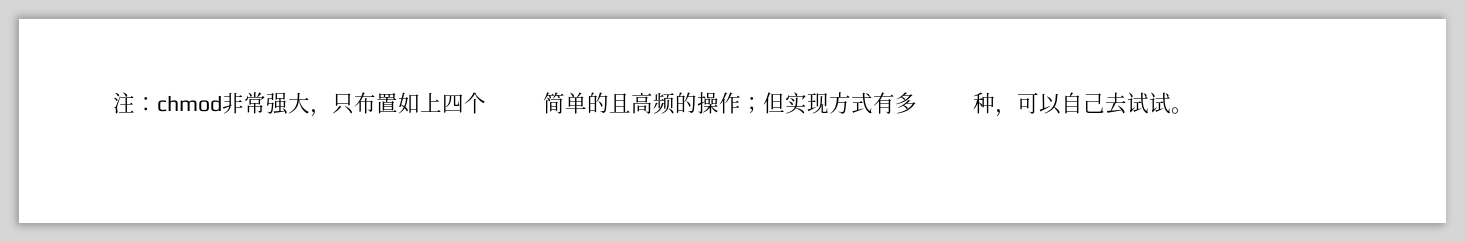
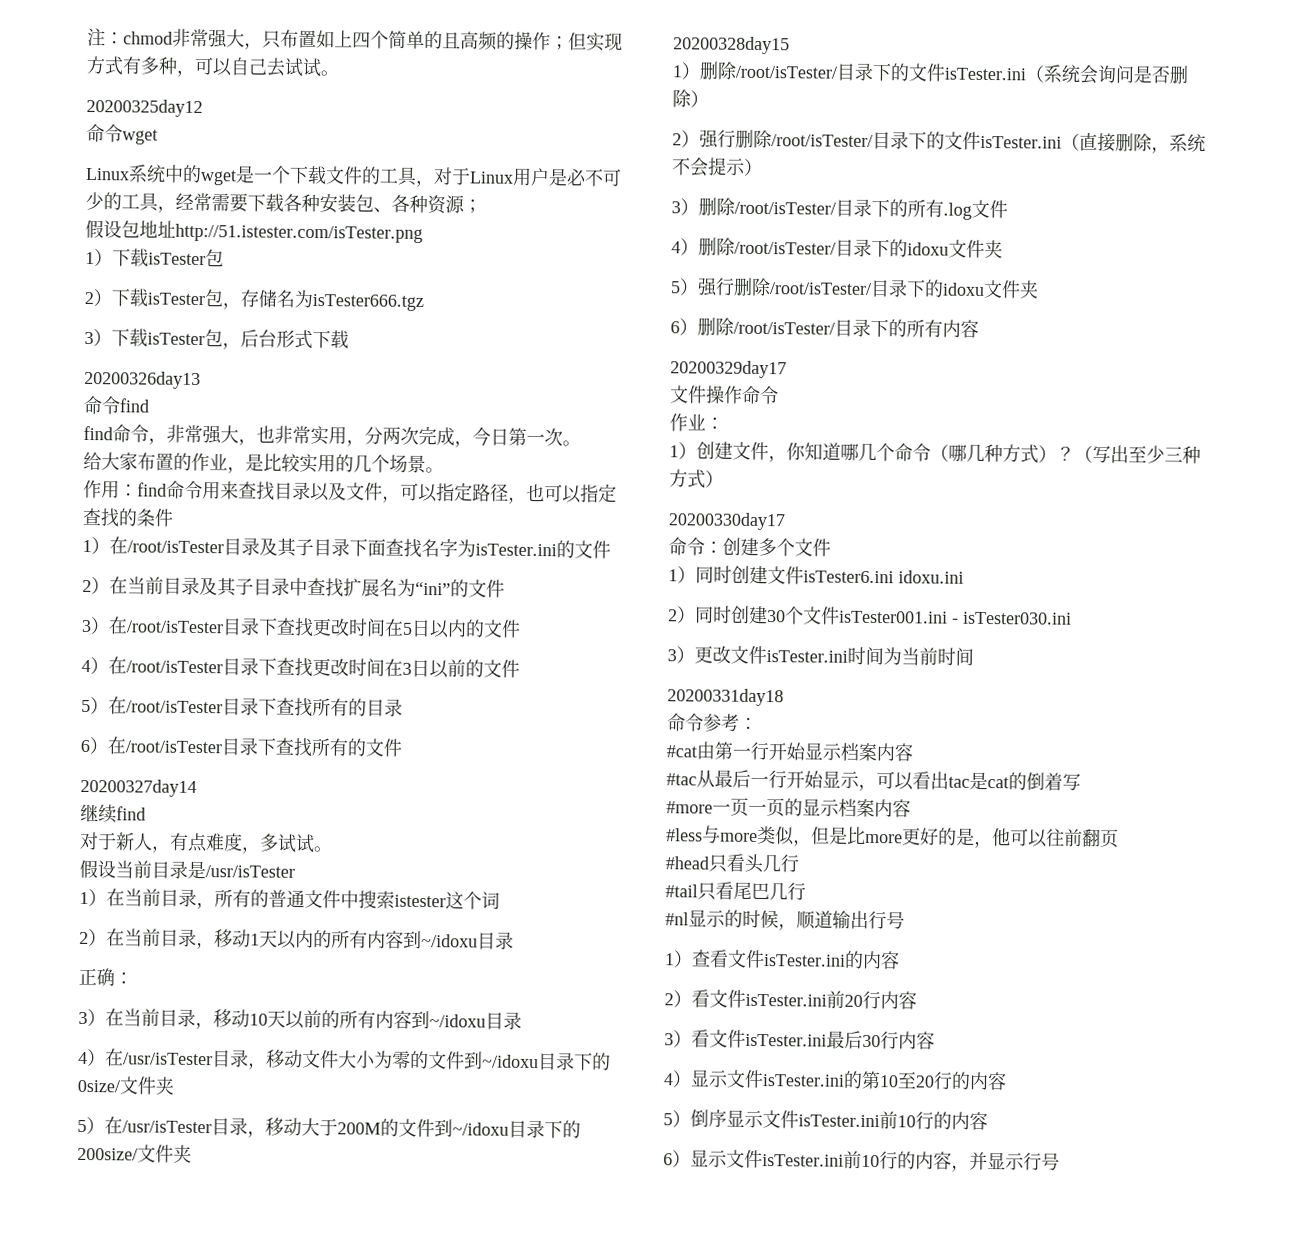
(1193, 110) none -> [86,98,203,118] [86,123,158,145] [85,164,622,188] [85,191,482,215] [85,219,423,243] [85,248,224,268] [84,288,424,311] [84,328,349,350] [84,370,201,390] [83,395,149,415] [83,424,581,448] [83,451,444,474] [83,479,617,504] [82,507,174,528] [82,536,611,559] [82,576,505,598] [81,616,521,639] [81,656,520,679] [81,696,403,718] [80,736,402,758] [80,778,197,797] [80,803,146,824] [79,831,333,854] [79,859,295,880] [79,888,500,910] [79,928,514,950] [78,967,133,987] [78,1008,522,1030] [78,1048,611,1071] [77,1076,174,1095] [77,1116,581,1139] [77,1144,192,1163] [673,36,790,55] [672,61,1188,84] [672,89,709,108] [672,129,1206,154] [672,157,763,177] [671,197,1008,220] [671,237,1003,259] [670,277,1039,299] [670,317,979,338] [670,360,787,379] [669,385,779,405] [669,413,724,432] [669,441,1201,464] [669,469,724,489] [668,512,785,531] [668,537,831,557] [668,565,964,585] [668,605,1072,625] [667,645,974,666] [667,688,784,707] [667,713,758,732] [666,741,913,762] [666,769,1081,792] [666,797,911,818] [666,825,1119,849] [665,853,799,874] [665,881,806,901] [665,909,905,931] [664,949,900,970] [664,989,917,1010] [664,1029,935,1050] [663,1069,1007,1091] [663,1109,988,1131] [663,1149,1060,1172] // 20200325day12 // 命令wget // Linux系统中的wget是一个下载文件的工具，对于Linux用户是必不可少的工具，经常需要下载各种安装包、各种资源； // 假设包地址http://51.istester.com/isTester.png // 1）下载isTester包 // 2）下载isTester包，存储名为isTester666.tgz // 3）下载isTester包，后台形式下载 // 20200326day13 // 命令find // find命令，非常强大，也非常实用，分两次完成，今日第一次。 // 给大家布置的作业，是比较实用的几个场景。 // 作用：find命令用来查找目录以及文件，可以指定路径，也可以指定查找的条件 // 1）在/root/isTester目录及其子目录下面查找名字为isTester.ini的文件 // 2）在当前目录及其子目录中查找扩展名为“ini”的文件 // 3）在/root/isTester目录下查找更改时间在5日以内的文件 // 4）在/root/isTester目录下查找更改时间在3日以前的文件 // 5）在/root/isTester目录下查找所有的目录 // 6）在/root/isTester目录下查找所有的文件 // 20200327day14 // 继续find // 对于新人，有点难度，多试试。 // 假设当前目录是/usr/isTester // 1）在当前目录，所有的普通文件中搜索istester这个词 // 2）在当前目录，移动1天以内的所有内容到~/idoxu目录 // 正确： // 3）在当前目录，移动10天以前的所有内容到~/idoxu目录 // 4）在/usr/isTester目录，移动文件大小为零的文件到~/idoxu目录下的0size/文件夹 // 5）在/usr/isTester目录，移动大于200M的文件到~/idoxu目录下的200size/文件夹 // 20200328day15 // 1）删除/root/isTester/目录下的文件isTester.ini（系统会询问是否删除） // 2）强行删除/root/isTester/目录下的文件isTester.ini（直接删除，系统不会提示） // 3）删除/root/isTester/目录下的所有.log文件 // 4）删除/root/isTester/目录下的idoxu文件夹 // 5）强行删除/root/isTester/目录下的idoxu文件夹 // 6）删除/root/isTester/目录下的所有内容 // 20200329day17 // 文件操作命令 // 作业： // 1）创建文件，你知道哪几个命令（哪几种方式）？（写出至少三种方式） // 20200330day17 // 命令：创建多个文件 // 1）同时创建文件isTester6.ini idoxu.ini // 2）同时创建30个文件isTester001.ini - isTester030.ini // 3）更改文件isTester.ini时间为当前时间 // 20200331day18 // 命令参考： // #cat由第一行开始显示档案内容 // #tac从最后一行开始显示，可以看出tac是cat的倒着写 // #more一页一页的显示档案内容 // #less与more类似，但是比more更好的是，他可以往前翻页 // #head只看头几行 // #tail只看尾巴几行 // #nl显示的时候，顺道输出行号 // 1）查看文件isTester.ini的内容 // 2）看文件isTester.ini前20行内容 // 3）看文件isTester.ini最后30行内容 // 4）显示文件isTester.ini的第10至20行的内容 // 5）倒序显示文件isTester.ini前10行的内容 // 6）显示文件isTester.ini前10行的内容，并显示行号

